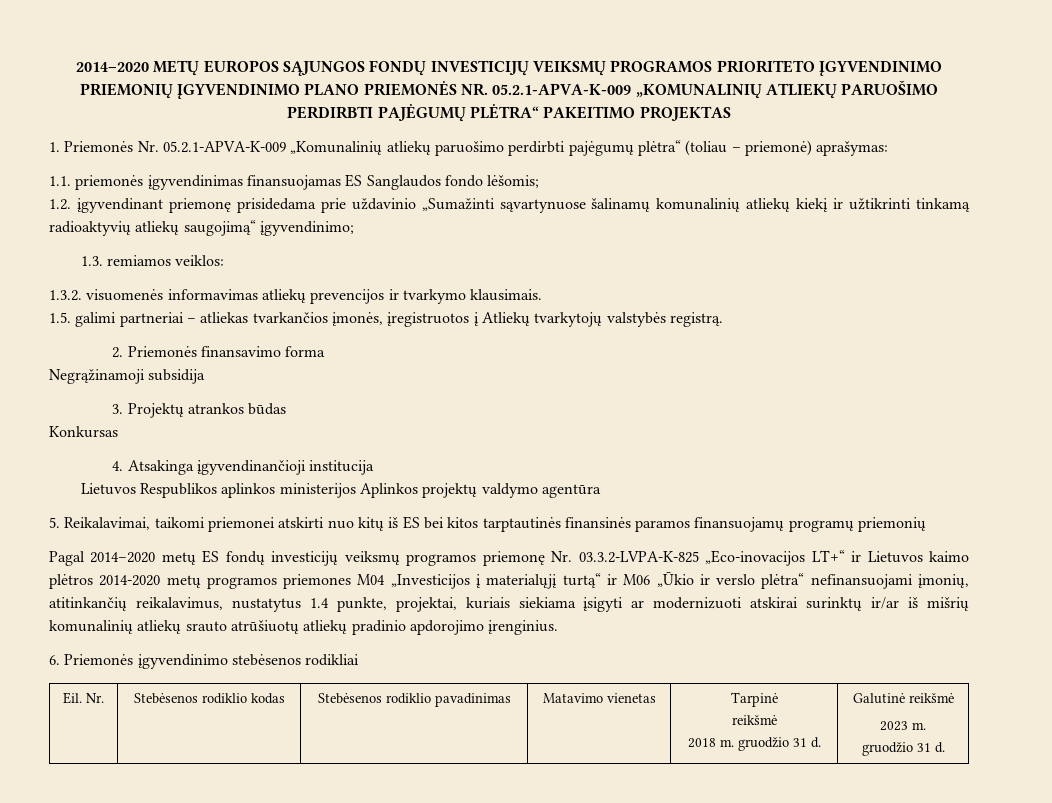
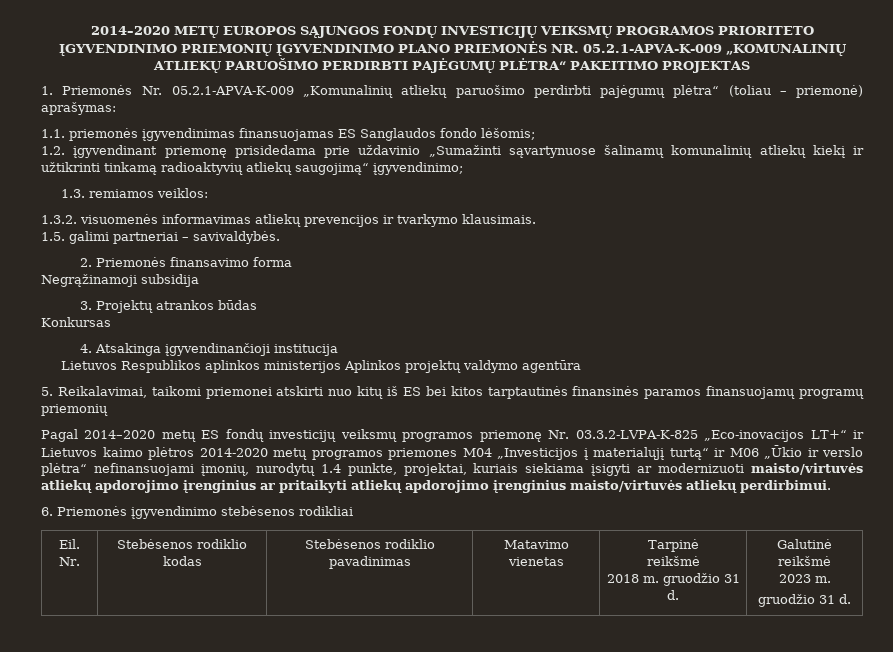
[200,312,723,327] atliekas tvarkančios įmonės, įregistruotos į Atliekų tvarkytojų valstybės registrą. -> [193,231,280,244] savivaldybės.
[49,597,301,612] atitinkančių reikalavimus, nustatytus -> [255,463,315,476] nurodytų
[750,597,970,611] [49,620,559,635] atskirai surinktų ir/ar iš mišrių komunalinių atliekų srauto atrūšiuotų atliekų pradinio apdorojimo įrenginius. -> [751,463,863,475] [41,480,831,493] maisto/virtuvės atliekų apdorojimo įrenginius ar pritaikyti atliekų apdorojimo įrenginius maisto/virtuvės atliekų perdirbimui.

